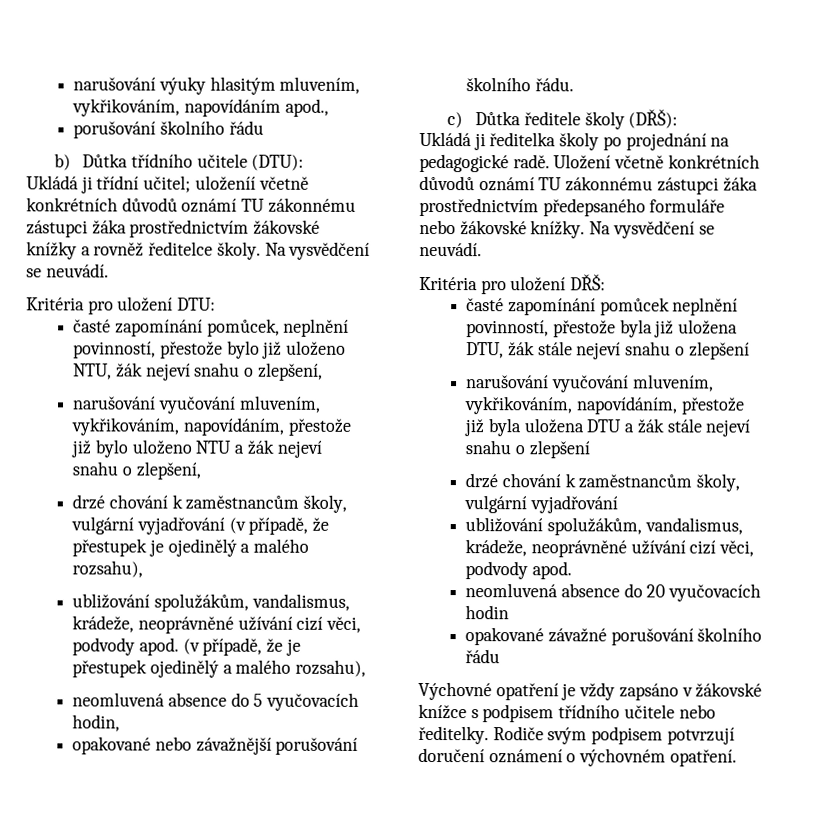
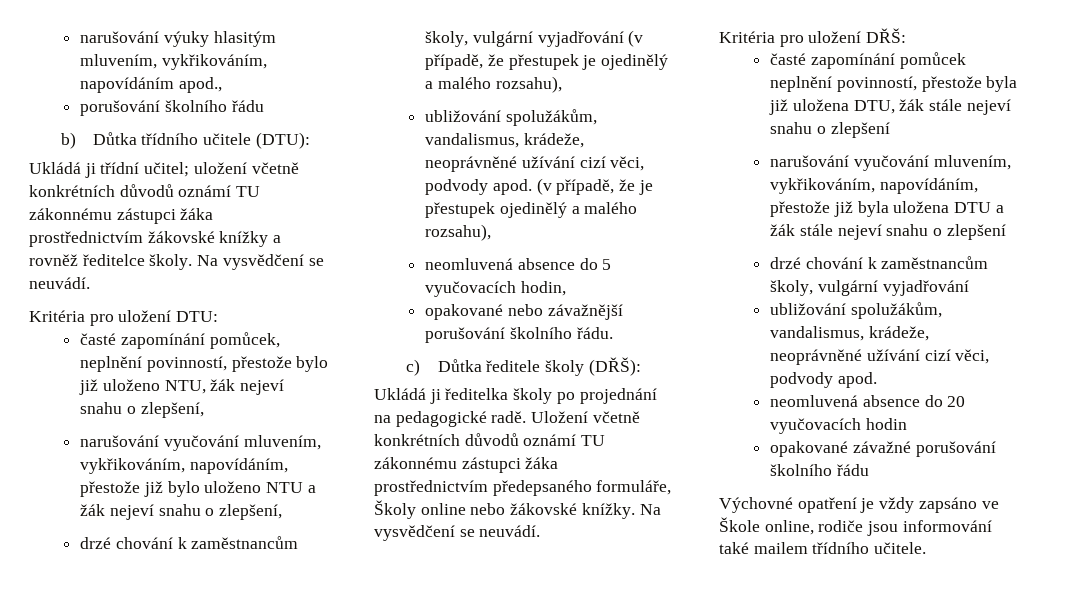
[194,175,256,191] uloženíí -> [193,162,247,174] uložení
[649,198,726,213] formuláře -> [596,480,672,495] [374,500,466,519] formuláře, Školy online
[681,682,763,698] [418,703,716,723] [418,725,735,745] [418,747,737,767] v žákovské knížce s podpisem třídního učitele nebo ředitelky. Rodiče svým podpisem potvrzují doručení oznámení o výchovném opatření. -> [981,501,999,509] [719,517,992,536] [719,542,927,554] ve Škole online, rodiče jsou informování také mailem třídního učitele.

